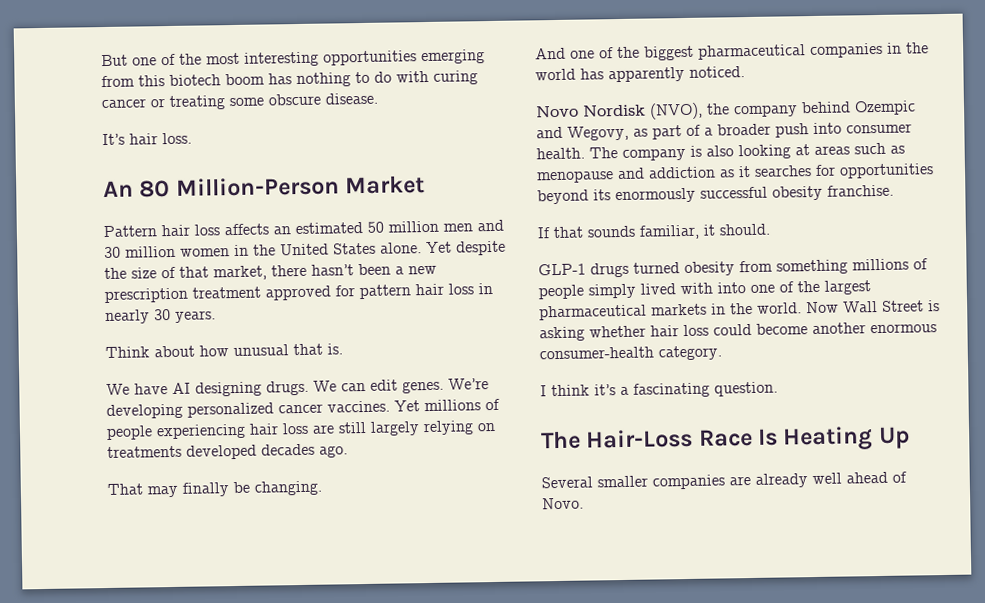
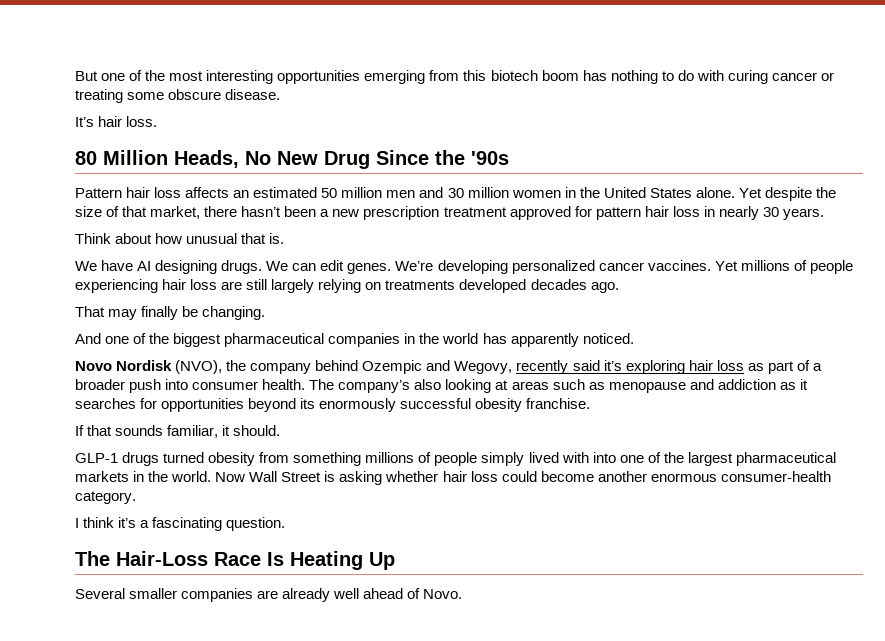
[103,175,426,198] An 80 Million-Person Market -> [75,150,509,169] 80 Million Heads, No New Drug Since the '90s
(629, 133) none -> [516,360,744,374] recently said it’s exploring hair loss
[622,145,702,161] company is -> [338,380,411,393] company’s

